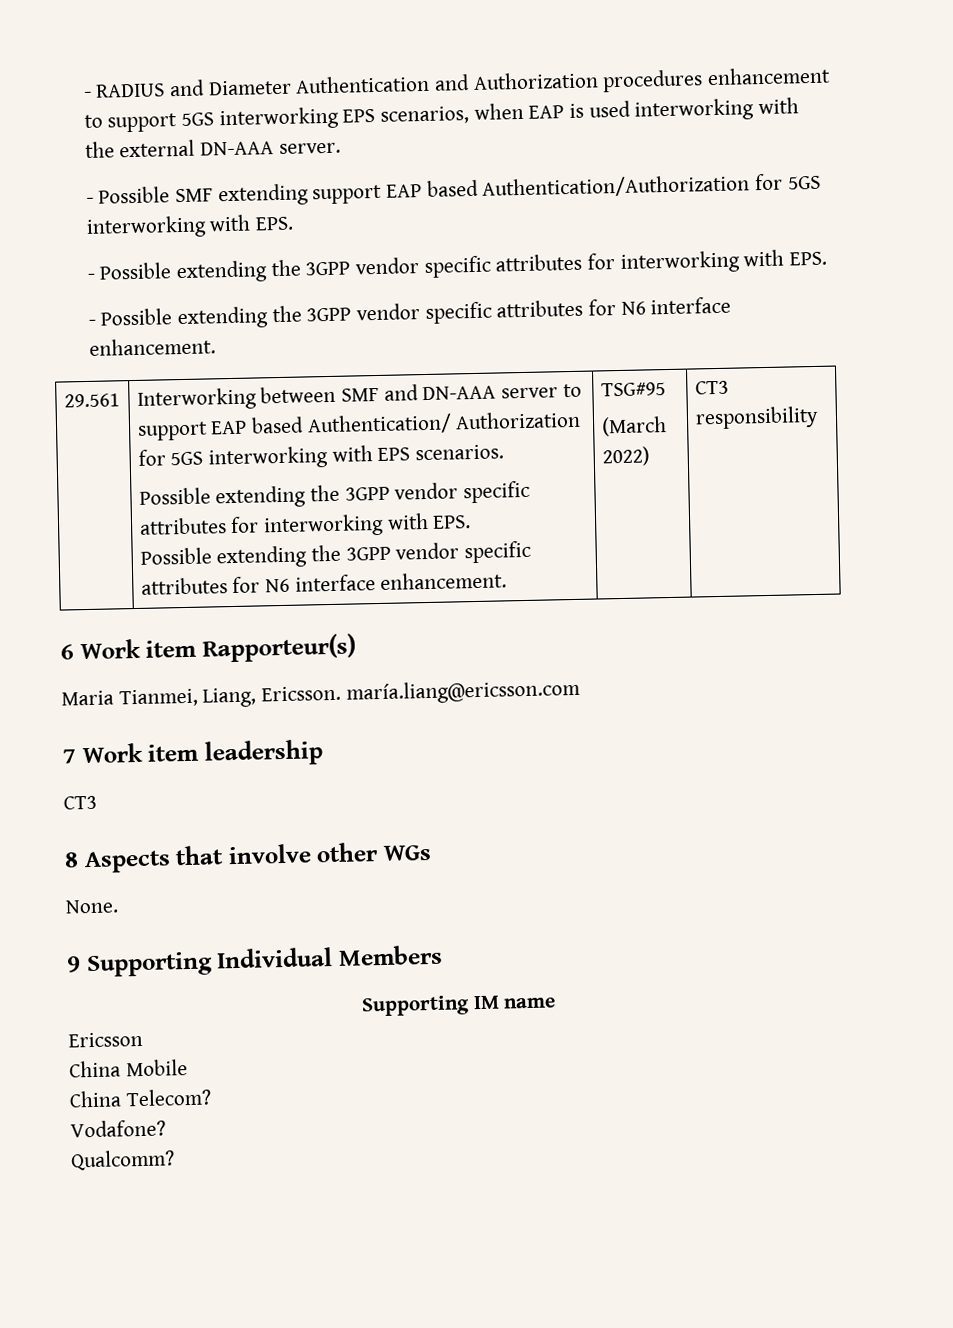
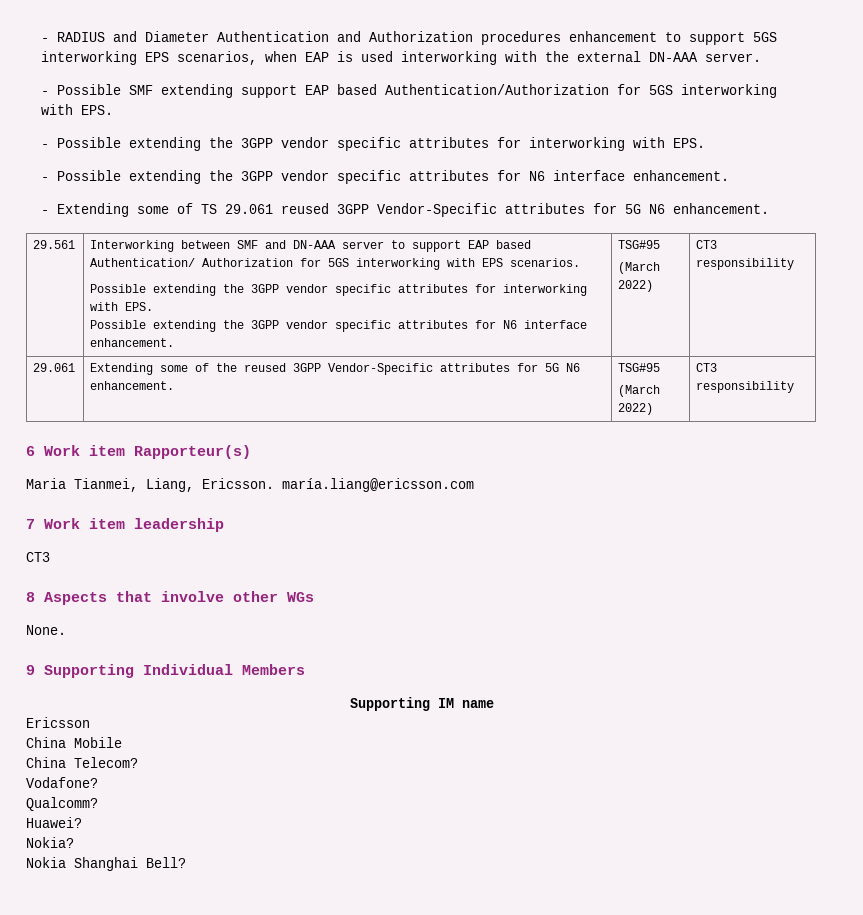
(216, 346) none -> [41,203,770,217] // - Extending some of TS 29.061 reused 3GPP Vendor-Specific attributes for 5G N6 enhancement.
(819, 417) none -> [33,363,76,372] [90,363,581,375] [90,381,175,390] [618,363,661,372] [618,385,661,397] [618,403,654,415] [696,363,718,372] [696,381,795,393] // 29.061 | Extending some of the reused 3GPP Vendor-Specific attributes for 5G N6 enhancement. | TSG#95 // (March 2022) | CT3 responsibility
(175, 1160) none -> [26,817,82,828] [26,837,74,848] [26,857,186,871] // Huawei? // Nokia? // Nokia Shanghai Bell?

